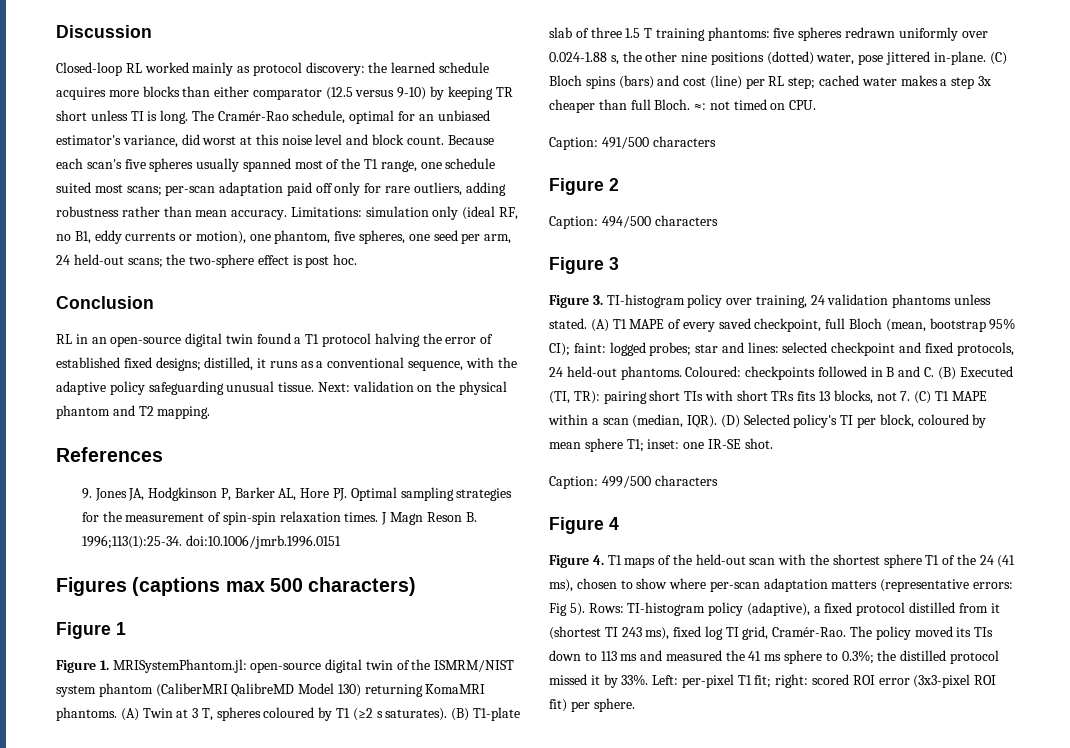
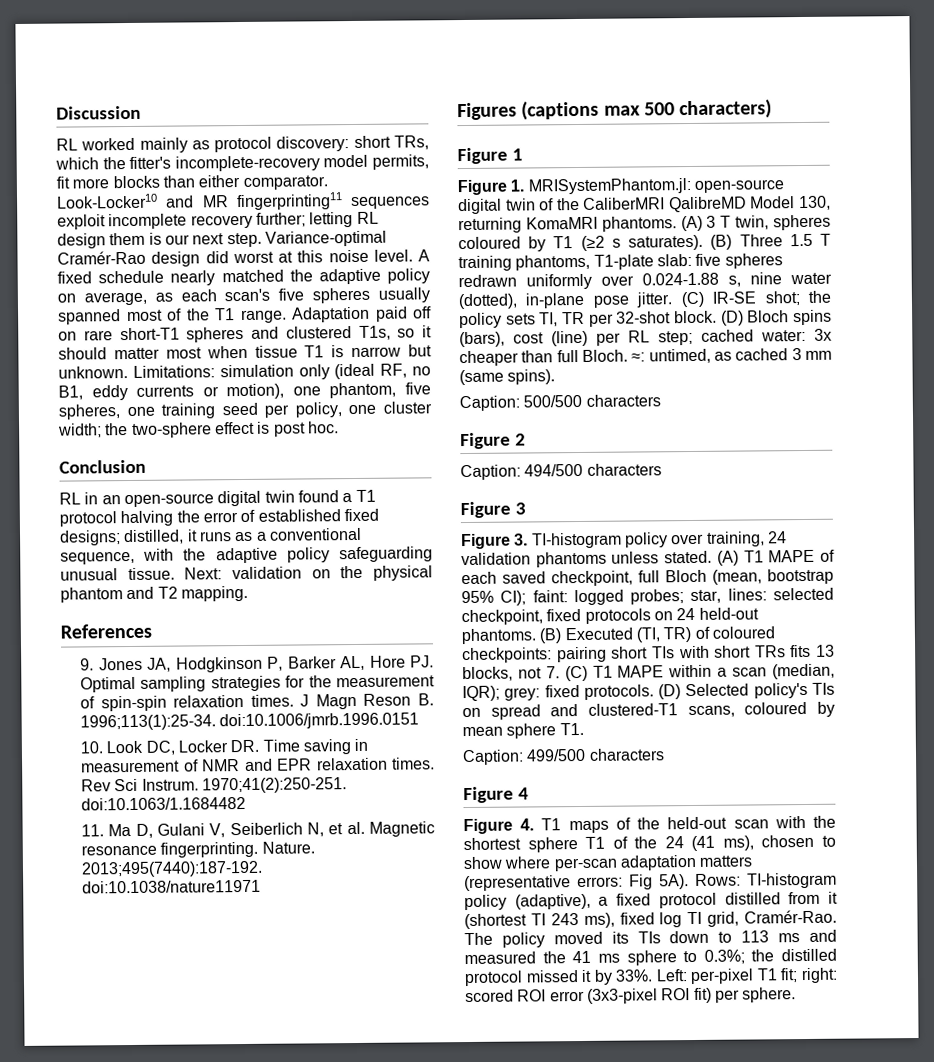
[56,62,122,76] Closed-loop -> (141, 112) none
[368,62,490,73] [56,86,513,100] [56,110,490,124] [56,135,178,148] the learned schedule acquires more blocks than either comparator (12.5 versus 9-10) by keeping TR short unless TI is long. The Cramér-Rao schedule, optimal for an unbiased estimator's variance, -> [353,135,429,150] [55,154,429,172] [56,174,328,190] [56,192,430,211] [57,211,379,230] [57,230,387,249] [57,250,201,267] short TRs, which the fitter's incomplete-recovery model permits, fit more blocks than either comparator. Look-Locker10 and MR fingerprinting11 sequences exploit incomplete recovery further; letting RL design them is our next step. Variance-optimal Cramér-Rao design
[315,134,494,145] level and block count. Because -> [373,249,430,262] [57,268,431,286] [57,291,173,306] level. A fixed schedule nearly matched the adaptive policy on average, as
[380,158,496,172] [56,182,506,196] [56,206,288,220] range, one schedule suited most scans; per-scan adaptation paid off only for rare outliers, adding robustness rather than mean accuracy. -> [240,306,432,324] [58,325,432,343] [58,344,432,360] [58,366,128,379] range. Adaptation paid off on rare short-T1 spheres and clustered T1s, so it should matter most when tissue T1 is narrow but unknown.
(430, 237) none -> [161,403,216,419] training
[484,234,512,244] [56,254,163,268] arm, 24 held-out scans; -> [294,401,432,418] [58,423,102,438] policy, one cluster width;
(341, 542) none -> [80,738,369,755] [81,757,435,773] [81,777,348,794] [81,796,247,811] [81,821,435,838] [81,841,315,858] [81,860,264,878] [82,879,262,894] // 10. Look DC, Locker DR. Time saving in measurement of NMR and EPR relaxation times. Rev Sci Instrum. 1970;41(2):250-251. doi:10.1063/1.1684482 // 11. Ma D, Gulani V, Seiberlich N, et al. Magnetic resonance fingerprinting. Nature. 2013;495(7440):187-192. doi:10.1038/nature11971
[434,660,515,672] [56,683,228,697] ISMRM/NIST system phantom (CaliberMRI -> [583,197,666,210] CaliberMRI
[337,684,361,697] 130) -> [799,195,831,211] 130,
[142,708,213,721] Twin at 3 T, -> [706,215,770,230] 3 T twin,
[472,707,520,721] [549,27,770,41] T1-plate slab of three 1.5 T training phantoms: -> [739,233,831,247] [458,253,692,272] Three 1.5 T training phantoms, T1-plate slab:
[622,51,1007,65] [549,75,680,89] the other nine positions (dotted) water, pose jittered in-plane. (C) Bloch spins (bars) and -> [750,272,832,285] [458,290,831,310] [459,309,832,329] [459,331,505,348] nine water (dotted), in-plane pose jitter. (C) IR-SE shot; the policy sets TI, TR per 32-shot block. (D) Bloch spins (bars),
[861,75,975,89] water makes a step -> [761,329,806,342] water:
[709,99,817,110] [549,137,649,150] not timed on CPU. // Caption: 491/500 -> [648,348,832,364] [459,369,556,386] [459,394,583,412] untimed, as cached 3 mm (same spins). // Caption: 500/500
[682,322,715,332] every -> [461,571,497,585] each
[695,342,1014,356] [549,366,1013,380] [549,391,600,404] star and lines: selected checkpoint and fixed protocols, 24 held-out phantoms. Coloured: checkpoints followed in B and C. (B) Executed (TI, TR): -> [690,587,834,604] [461,607,759,626] [461,626,775,645] [462,647,552,664] star, lines: selected checkpoint, fixed protocols on 24 held-out phantoms. (B) Executed (TI, TR) of coloured checkpoints:
[687,414,987,428] [549,438,773,452] IQR). (D) Selected policy's TI per block, coloured by mean sphere T1; inset: one IR-SE shot. -> [462,682,835,702] [462,701,835,720] [462,722,584,739] IQR); grey: fixed protocols. (D) Selected policy's TIs on spread and clustered-T1 scans, coloured by mean sphere T1.
[569,603,585,616] 5). -> [659,874,689,890] 5A).

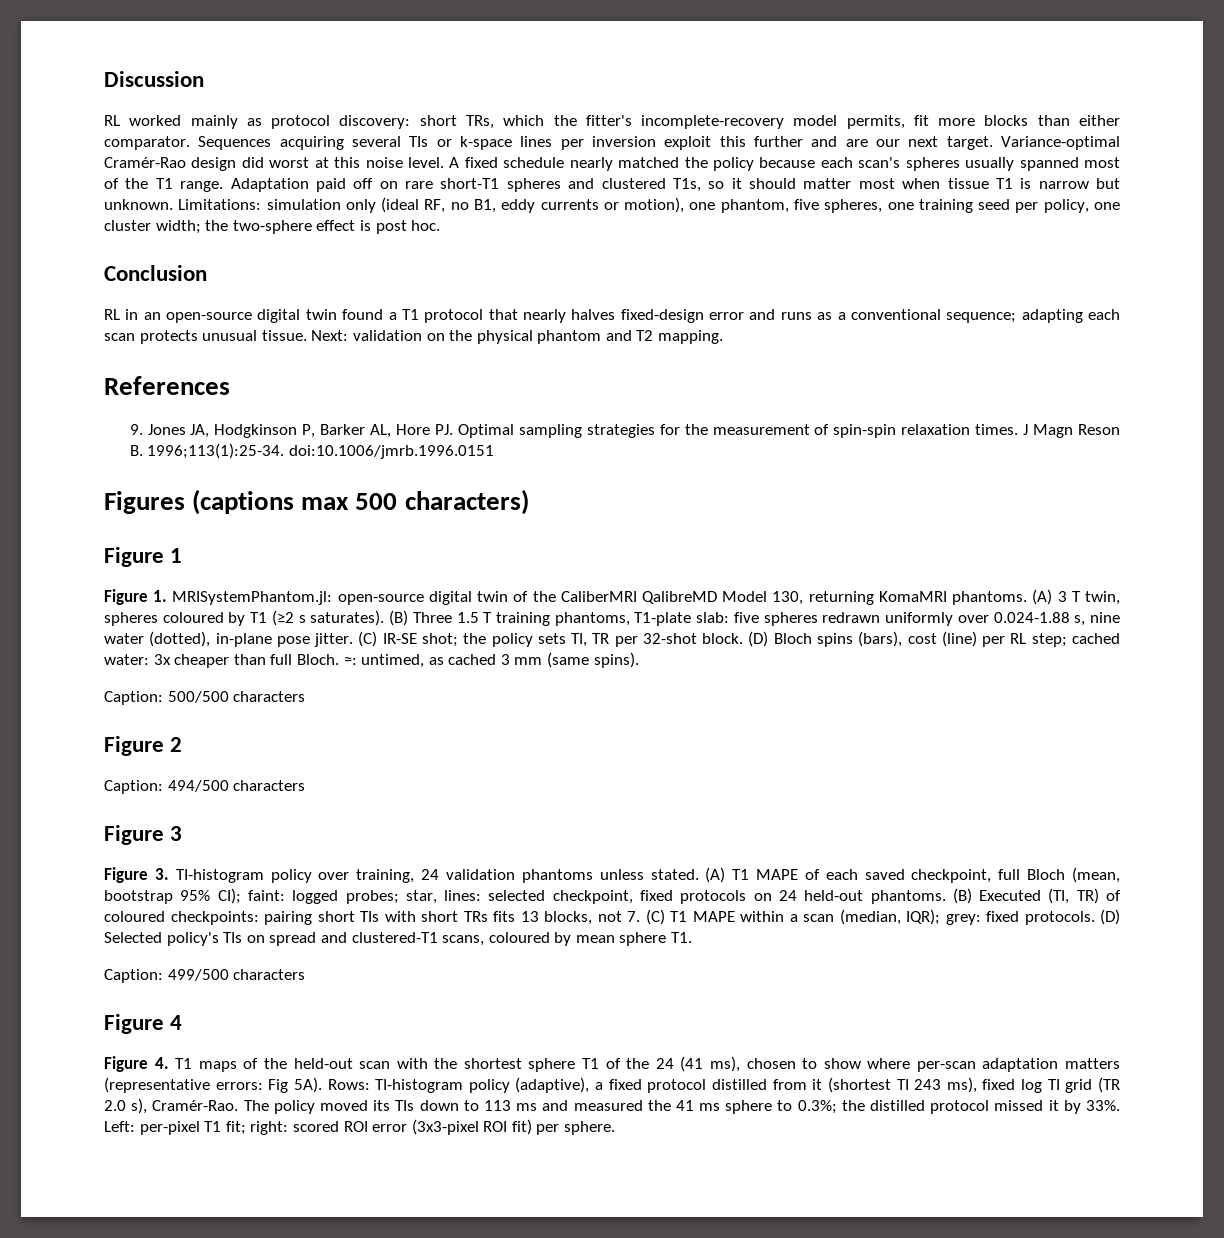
[56,192,430,211] [57,211,379,230] [57,232,162,249] Look-Locker10 and MR fingerprinting11 sequences exploit incomplete recovery further; letting RL design them is -> [198,136,868,150] Sequences acquiring several TIs or k-space lines per inversion exploit this further and are
[226,232,262,248] step. -> [946,136,993,150] target.
[318,268,431,285] [57,291,173,306] adaptive policy on average, as -> [713,157,816,171] policy because
[278,288,305,301] five -> (901, 162) none
[120,508,379,527] [59,527,362,546] [60,546,434,565] halving the error of established fixed designs; distilled, it runs as a conventional sequence, with the adaptive policy safeguarding -> [488,309,1120,323] [104,330,198,344] that nearly halves fixed-design error and runs as a conventional sequence; adapting each scan protects
[80,738,369,755] [81,757,435,773] [81,777,348,794] [81,796,247,811] [81,821,435,838] [81,841,315,858] [81,860,264,878] [82,879,262,894] // 10. Look DC, Locker DR. Time saving in measurement of NMR and EPR relaxation times. Rev Sci Instrum. 1970;41(2):250-251. doi:10.1063/1.1684482 // 11. Ma D, Gulani V, Seiberlich N, et al. Magnetic resonance fingerprinting. Nature. 2013;495(7440):187-192. doi:10.1038/nature11971 -> (494, 452) none
[707,911,740,927] grid, -> [1065,1077,1120,1093] [104,1098,148,1114] grid (TR 2.0 s),

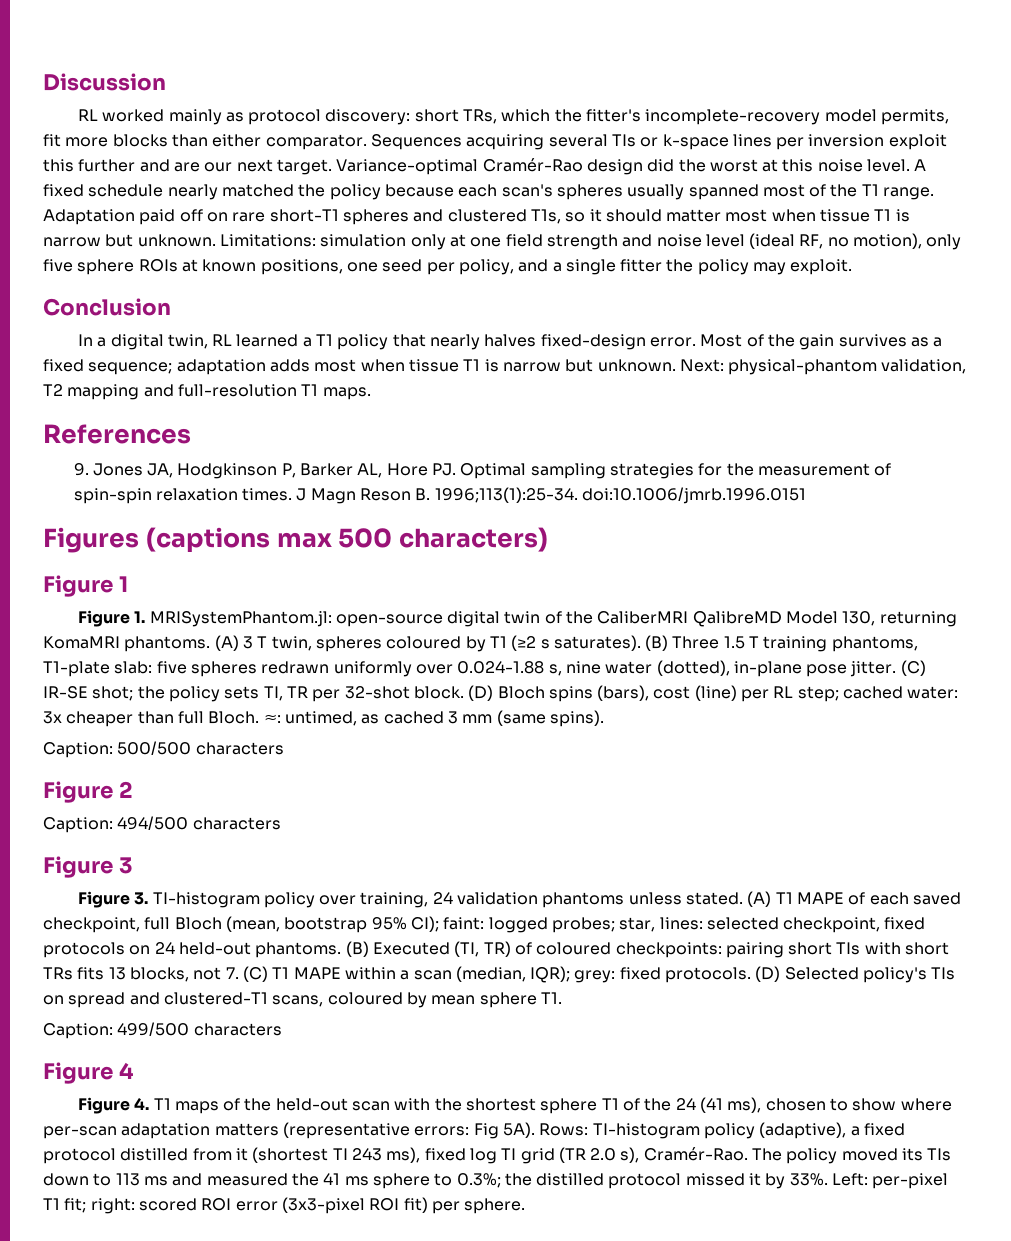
(264, 162) none -> [678,159,706,172] the
[381,197,1121,213] [104,220,441,234] [104,265,207,281] [104,309,384,323] (ideal RF, no B1, eddy currents or motion), one phantom, five spheres, one training seed per policy, one cluster width; the two-sphere effect is post hoc. // Conclusion // RL in an open-source digital twin found -> [449,233,962,250] [43,259,853,275] [43,298,171,316] [77,334,299,350] at one field strength and noise level (ideal RF, no motion), only five sphere ROIs at known positions, one seed per policy, and a single fitter the policy may exploit. // Conclusion // In a digital twin, RL learned
[424,309,484,323] protocol -> [337,334,389,350] policy
[709,309,1120,323] [104,330,724,344] error and runs as a conventional sequence; adapting each scan protects unusual tissue. Next: validation on the physical phantom and T2 mapping. -> [650,334,943,350] [43,359,967,375] [43,384,371,400] error. Most of the gain survives as a fixed sequence; adaptation adds most when tissue T1 is narrow but unknown. Next: physical-phantom validation, T2 mapping and full-resolution T1 maps.

